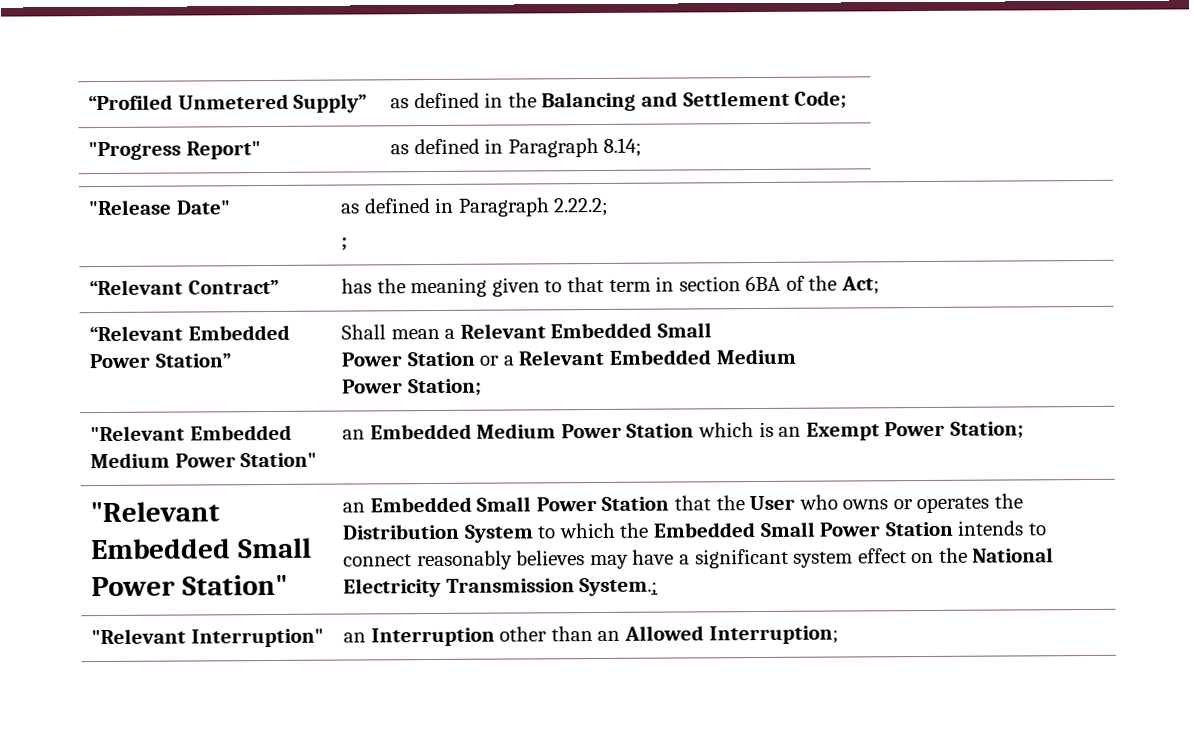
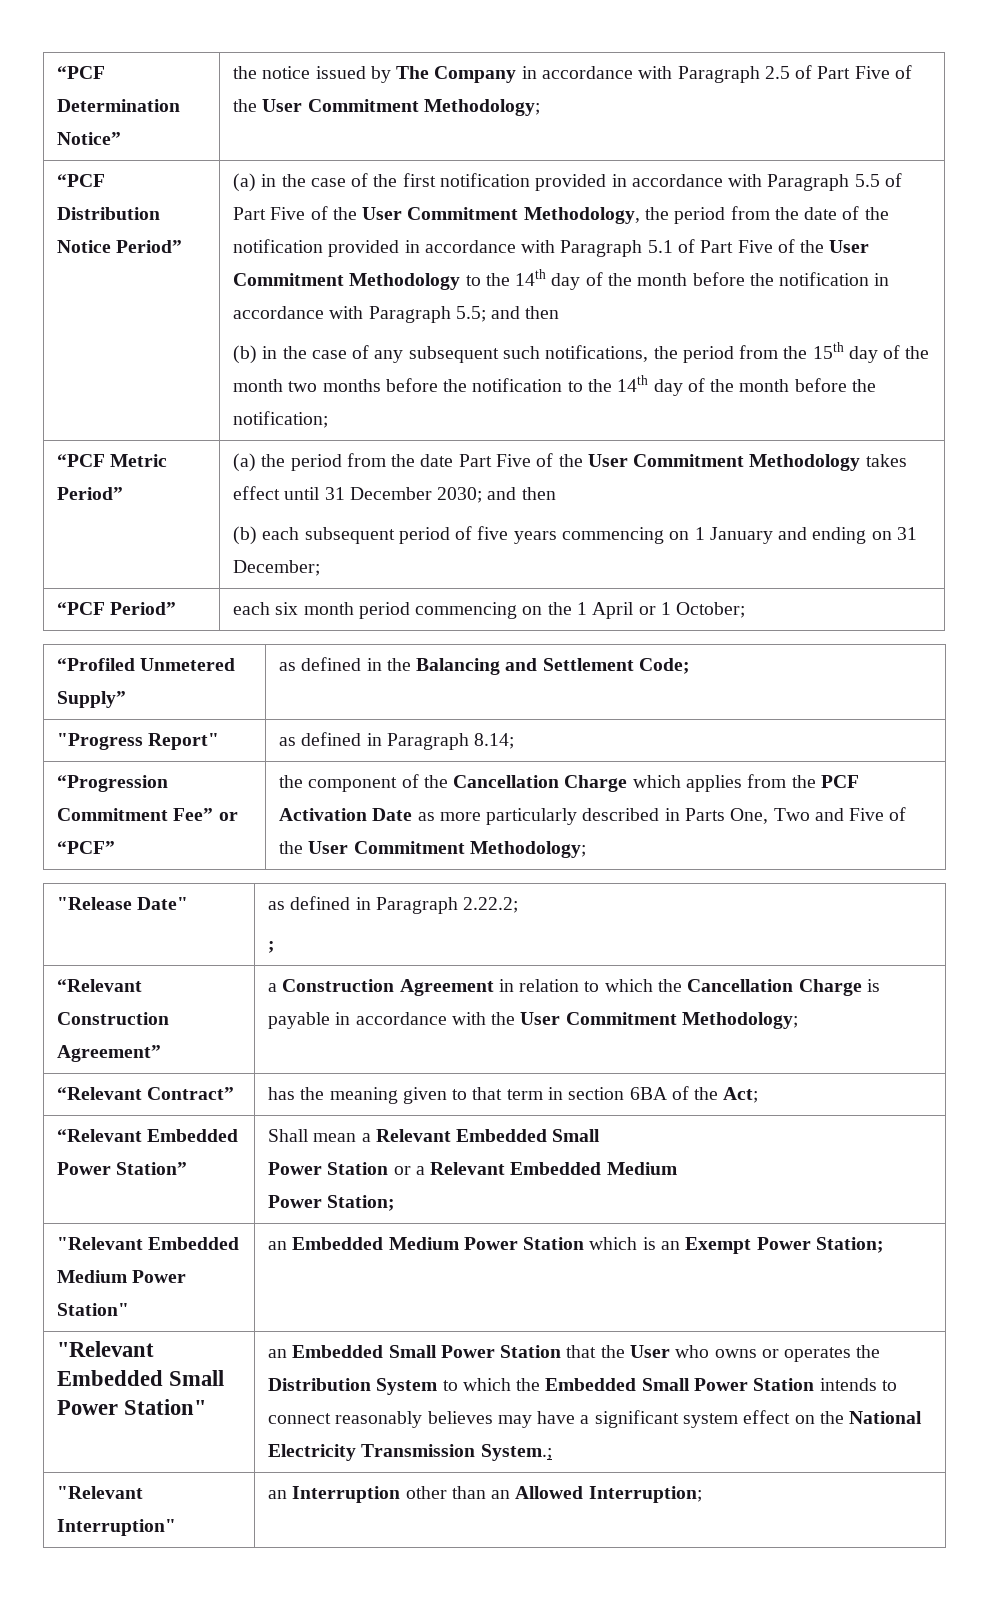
(88, 102) none -> [57,66,106,79] [57,99,181,112] [57,132,122,145] [233,65,912,83] [233,99,540,116] [57,174,106,187] [57,207,161,220] [57,240,183,253] [233,173,902,192] [233,206,889,224] [233,239,870,257] [233,269,890,290] [233,306,560,323] [233,342,930,364] [233,375,876,396] [233,411,329,428] [57,454,168,467] [57,487,124,500] [233,453,907,472] [233,486,556,503] [233,526,917,545] [233,560,321,576] [57,602,177,615] [233,602,746,619] “PCF Determination Notice” | the notice issued by The Company in accordance with Paragraph 2.5 of Part Five of the User Commitment Methodology; // “PCF Distribution Notice Period” | (a) in the case of the first notification provided in accordance with Paragraph 5.5 of Part Five of the User Commitment Methodology, the period from the date of the notification provided in accordance with Paragraph 5.1 of Part Five of the User Commitment Methodology to the 14th day of the month before the notification in accordance with Paragraph 5.5; and then // (b) in the case of any subsequent such notifications, the period from the 15th day of the month two months before the notification to the 14th day of the month before the notification; // “PCF Metric Period” | (a) the period from the date Part Five of the User Commitment Methodology takes effect until 31 December 2030; and then // (b) each subsequent period of five years commencing on 1 January and ending on 31 December; // “PCF Period” | each six month period commencing on the 1 April or 1 October; //
(643, 147) none -> [57,775,169,792] [57,808,238,821] [57,841,116,854] [279,774,859,792] [279,807,907,825] [279,841,586,858] // “Progression Commitment Fee” or “PCF” | the component of the Cancellation Charge which applies from the PCF Activation Date as more particularly described in Parts One, Two and Five of the User Commitment Methodology;
(349, 244) none -> [57,979,143,992] [57,1012,170,1025] [57,1045,162,1062] [268,979,880,996] [268,1012,799,1029] // “Relevant Construction Agreement” | a Construction Agreement in relation to which the Cancellation Charge is payable in accordance with the User Commitment Methodology;

